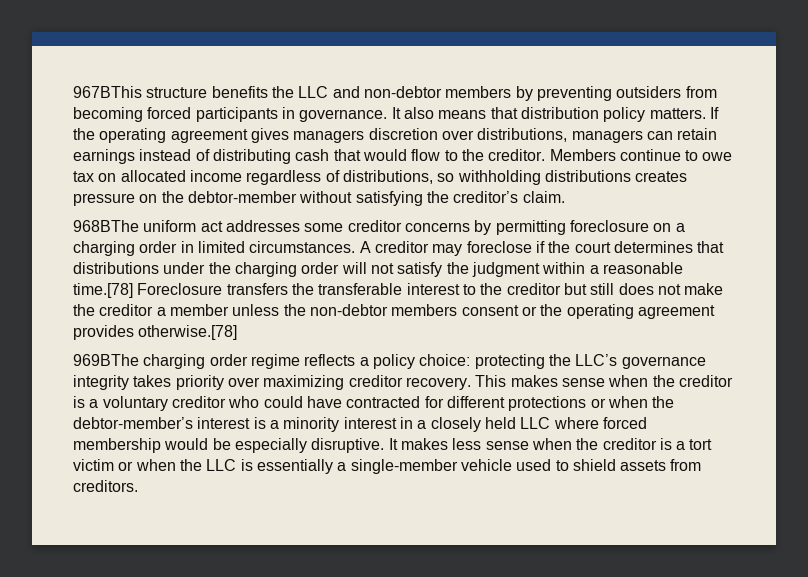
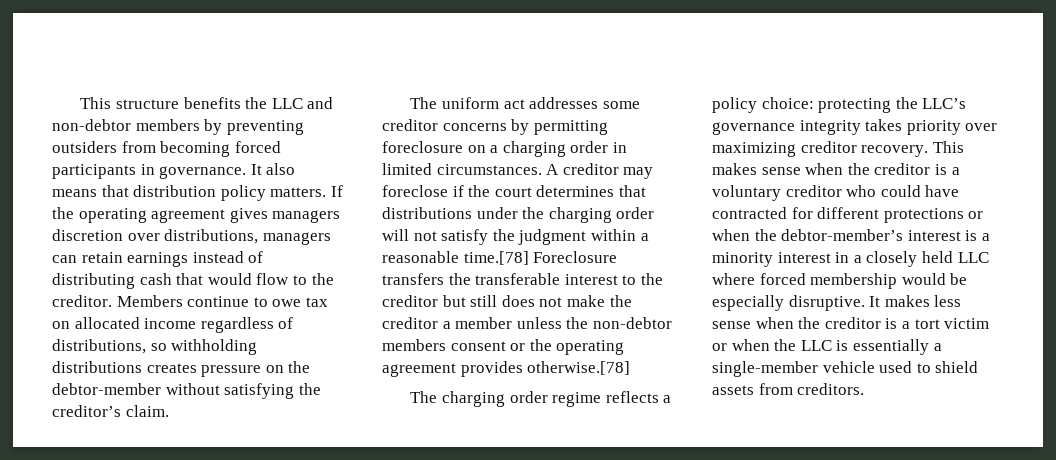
[73,86,142,98] 967BThis -> [80,97,112,109] This
[73,220,139,232] 968BThe -> [410,97,438,109] The
[73,354,139,366] 969BThe -> [410,391,438,403] The

